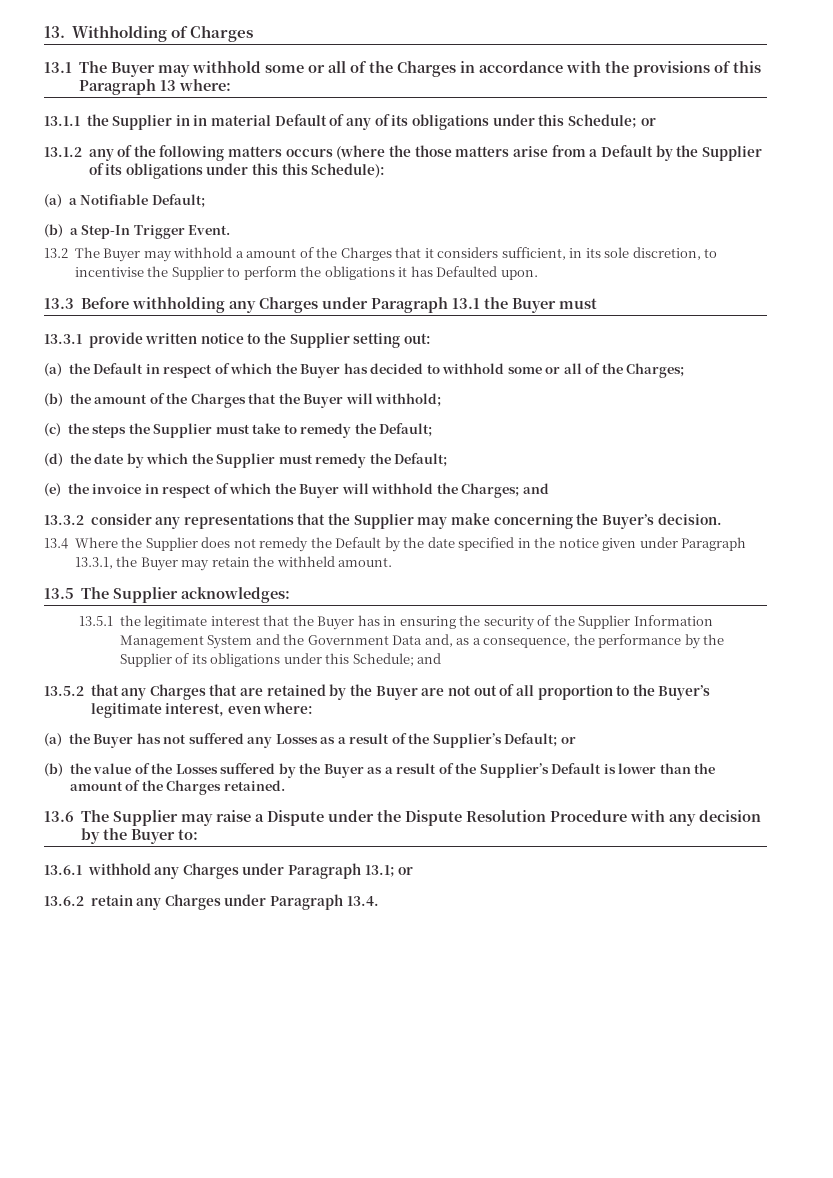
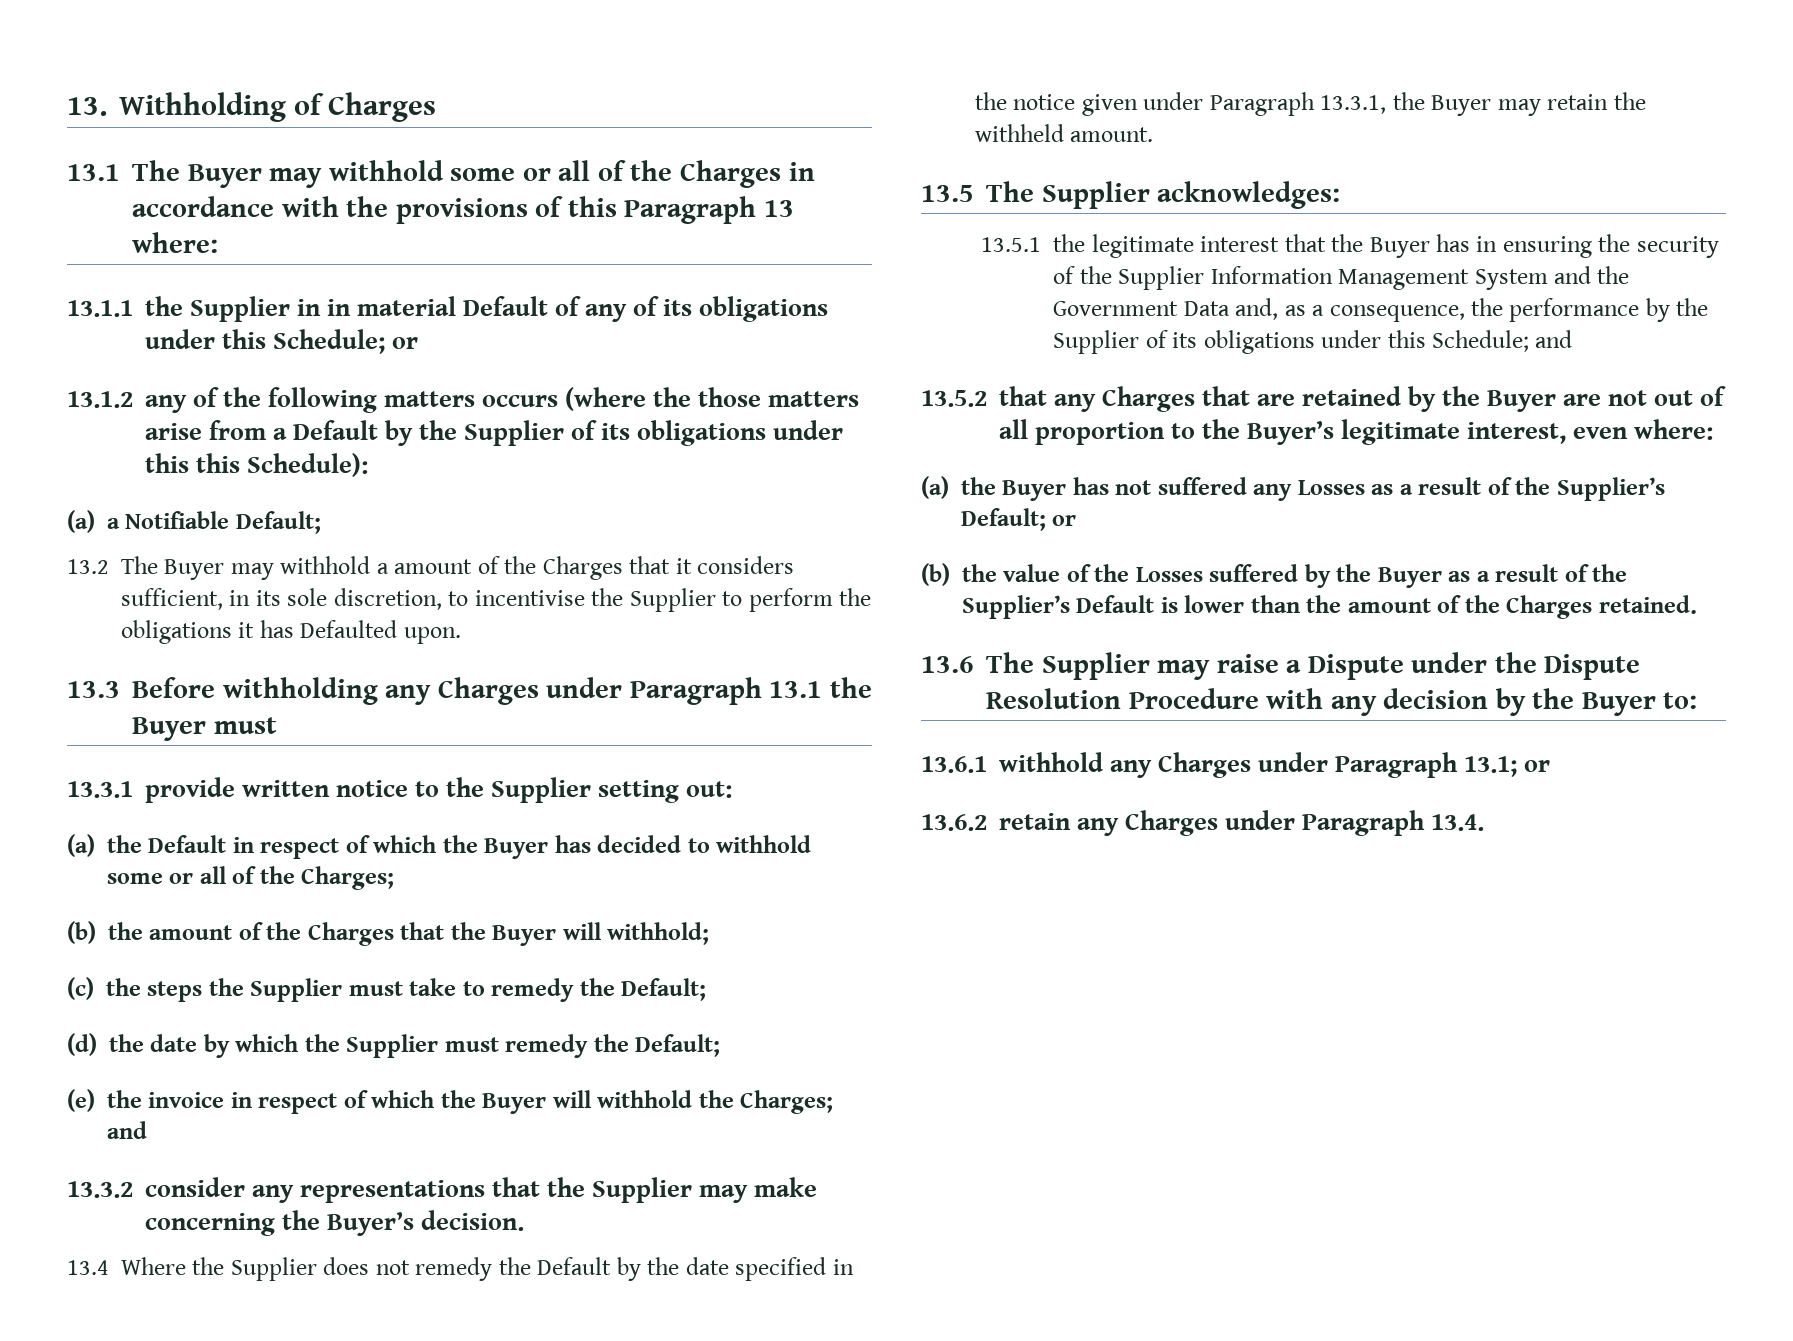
[44,224,231,239] // (b) a Step-In Trigger Event. -> (321, 522) none

